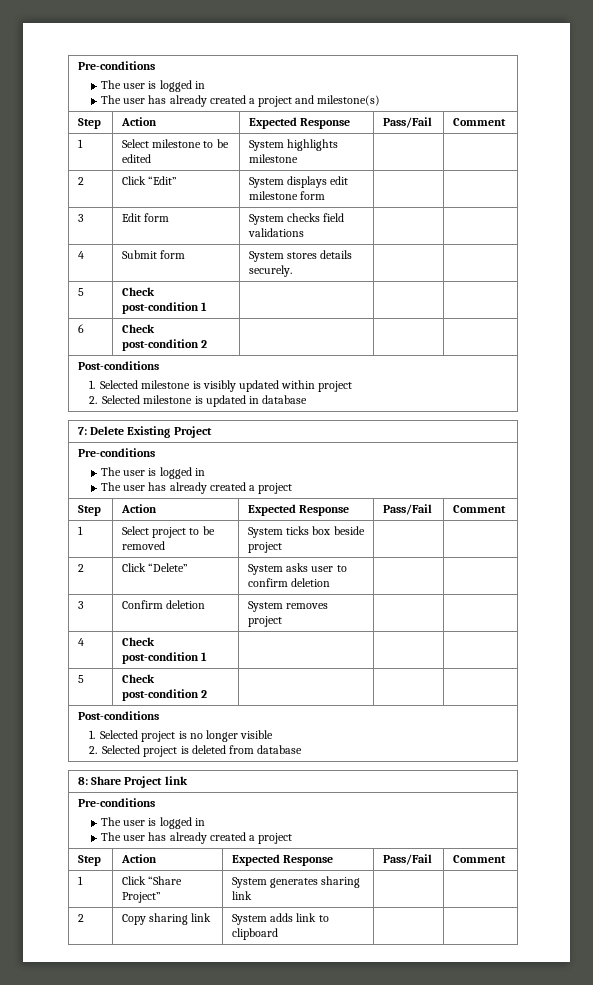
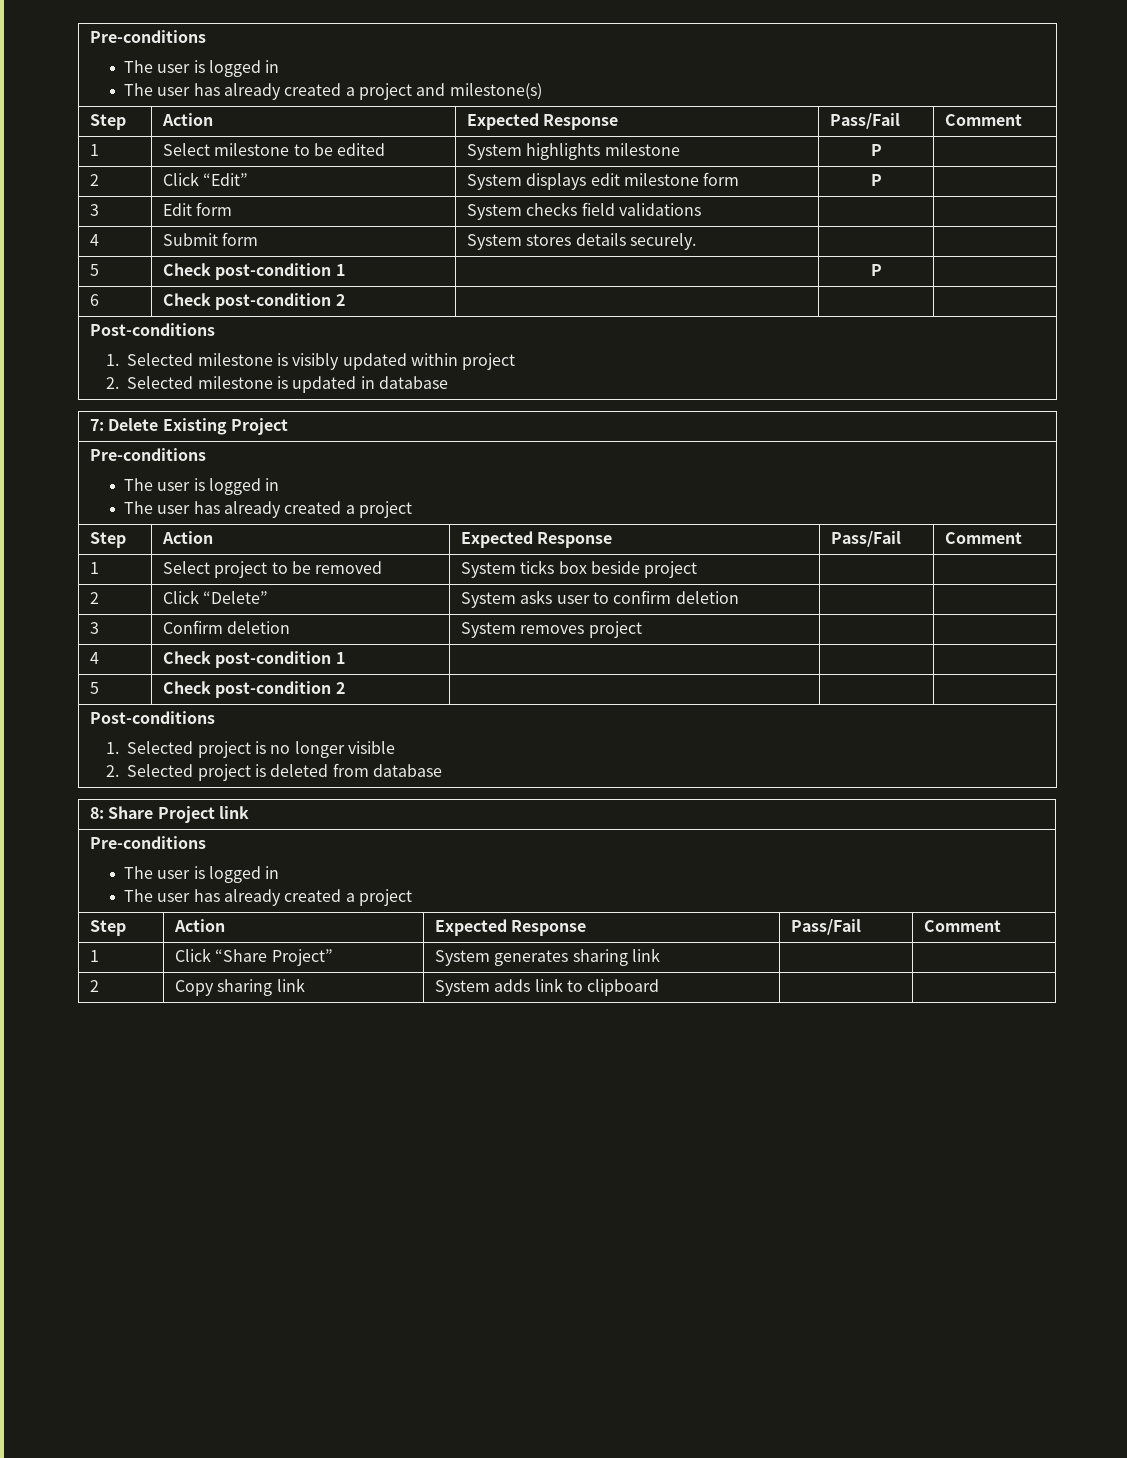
(299, 158) none -> [870,144,882,156] P
(326, 195) none -> [870,174,882,186] P
(208, 306) none -> [870,264,882,276] P

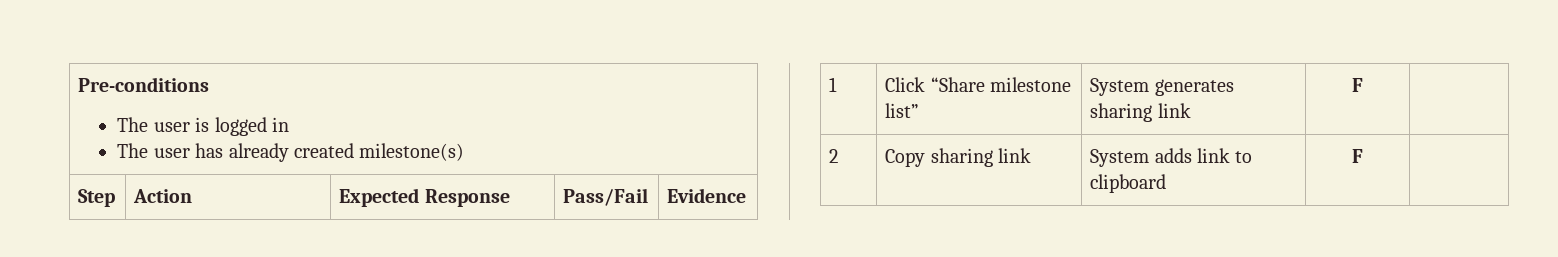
[345,83,446,100] a project and -> (355, 150) none
[945,114,1023,126] [90,144,100,156] [163,143,386,156] [467,143,680,160] [870,144,882,156] [90,174,100,186] [163,172,249,186] [467,172,740,190] [870,174,882,186] [90,204,100,216] [163,202,233,216] [467,202,701,220] [90,234,100,246] [163,232,259,246] [467,233,696,250] [90,264,100,276] [163,263,345,280] [870,264,882,276] [90,294,100,306] [163,293,345,310] [90,323,216,336] [106,353,516,370] [106,376,449,393] [90,418,288,435] [90,448,207,461] [124,478,280,495] [124,501,412,518] [90,532,127,548] [162,531,214,544] [461,531,613,548] [831,531,902,547] [945,532,1023,544] [90,562,100,574] [163,561,383,578] [461,560,698,578] [90,592,100,604] [163,590,269,604] [461,590,739,608] [90,622,100,634] [163,620,291,634] [461,621,642,638] [90,652,100,664] [163,651,345,668] [90,682,100,694] [163,681,345,698] [90,711,216,724] [106,741,396,758] [106,763,443,781] [90,806,249,823] [90,836,207,849] [124,866,280,883] [124,889,412,906] [90,920,127,936] [174,919,226,932] [435,919,587,936] [791,919,862,935] [924,920,1002,932] Comment // 1 | Select milestone to be edited | System highlights milestone | P | // 2 | Click “Edit” | System displays edit milestone form | P | // 3 | Edit form | System checks field validations | | // 4 | Submit form | System stores details securely. | | // 5 | Check post-condition 1 | | P | // 6 | Check post-condition 2 | | | // Post-conditions // 1. Selected milestone is visibly updated within project // 2. Selected milestone is updated in database // 7: Delete Existing Project // Pre-conditions // The user is logged in // The user has already created a project // Step | Action | Expected Response | Pass/Fail | Comment // 1 | Select project to be removed | System ticks box beside project | | // 2 | Click “Delete” | System asks user to confirm deletion | | // 3 | Confirm deletion | System removes project | | // 4 | Check post-condition 1 | | | // 5 | Check post-condition 2 | | | // Post-conditions // 1. Selected project is no longer visible // 2. Selected project is deleted from database // 8: Share Project link // Pre-conditions // The user is logged in // The user has already created a project // Step | Action | Expected Response | Pass/Fail | Comment -> [667,188,747,203] Evidence
[271,949,333,966] Project” -> [989,77,1071,92] [885,103,920,118] milestone list”
(660, 955) none -> [1352,78,1363,92] F
(660, 987) none -> [1352,149,1363,163] F

